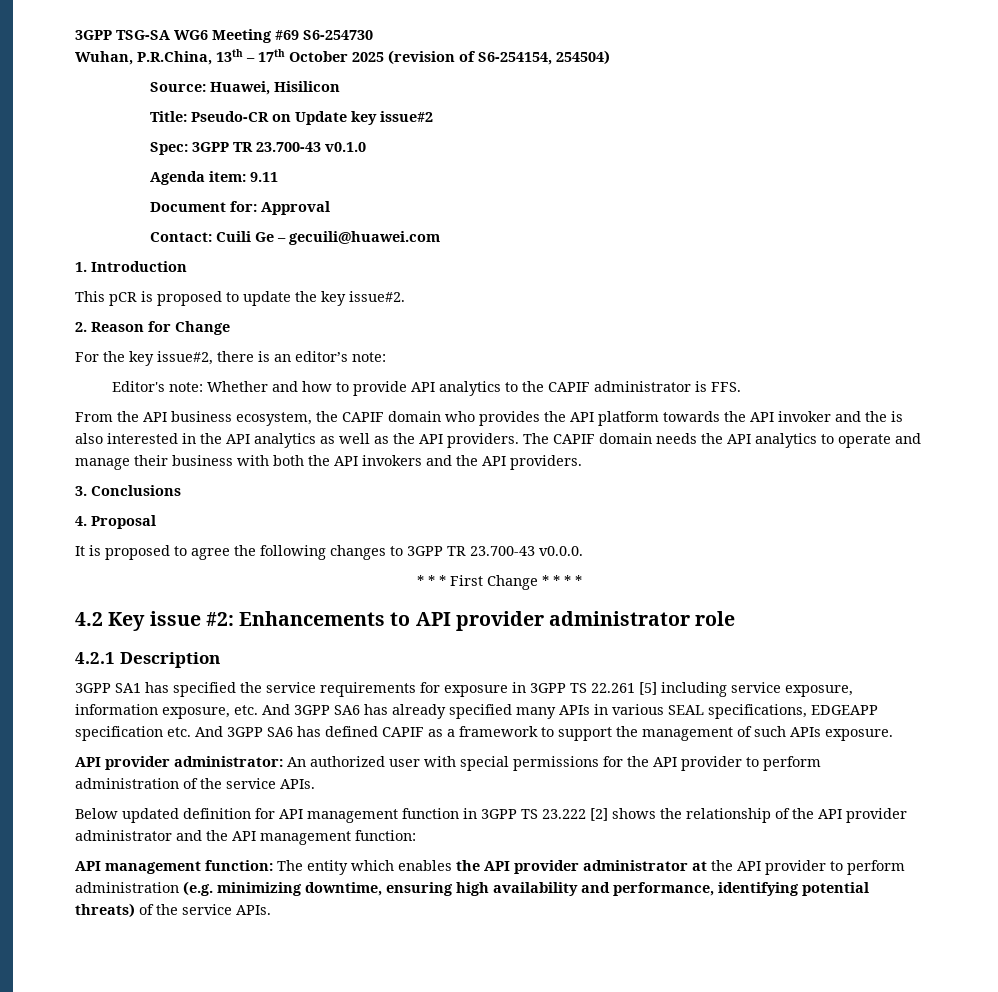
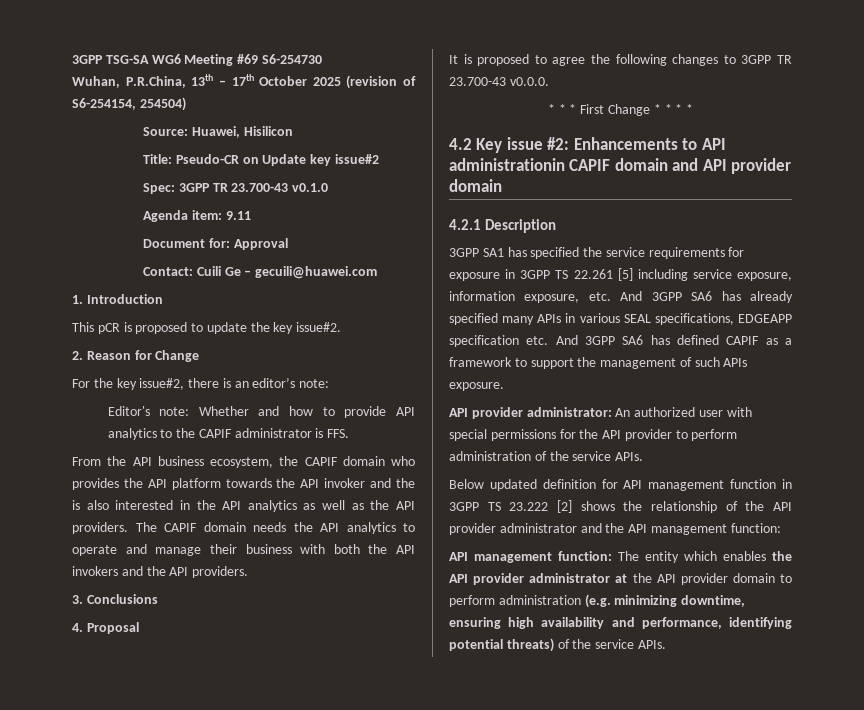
[455,611,736,631] provider administrator role -> [449,158,792,174] [449,179,502,192] administrationin CAPIF domain and API provider domain
(826, 867) none -> [732,573,775,583] domain

